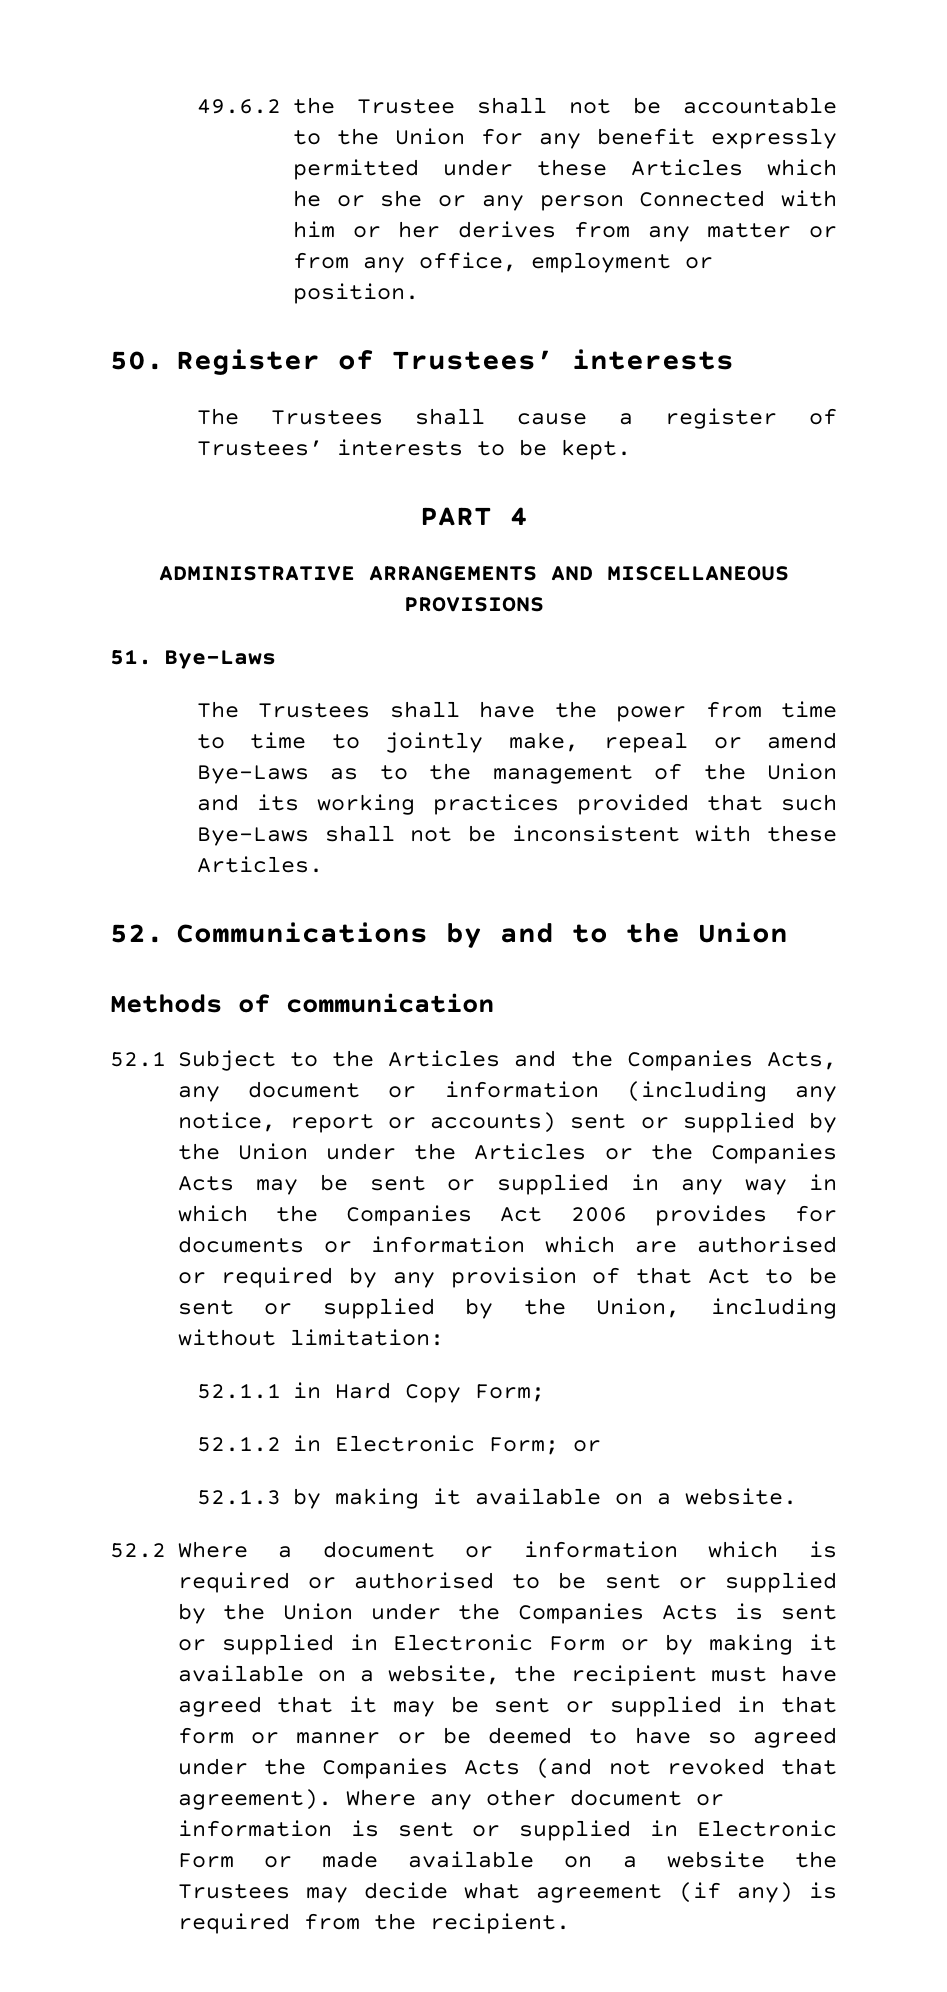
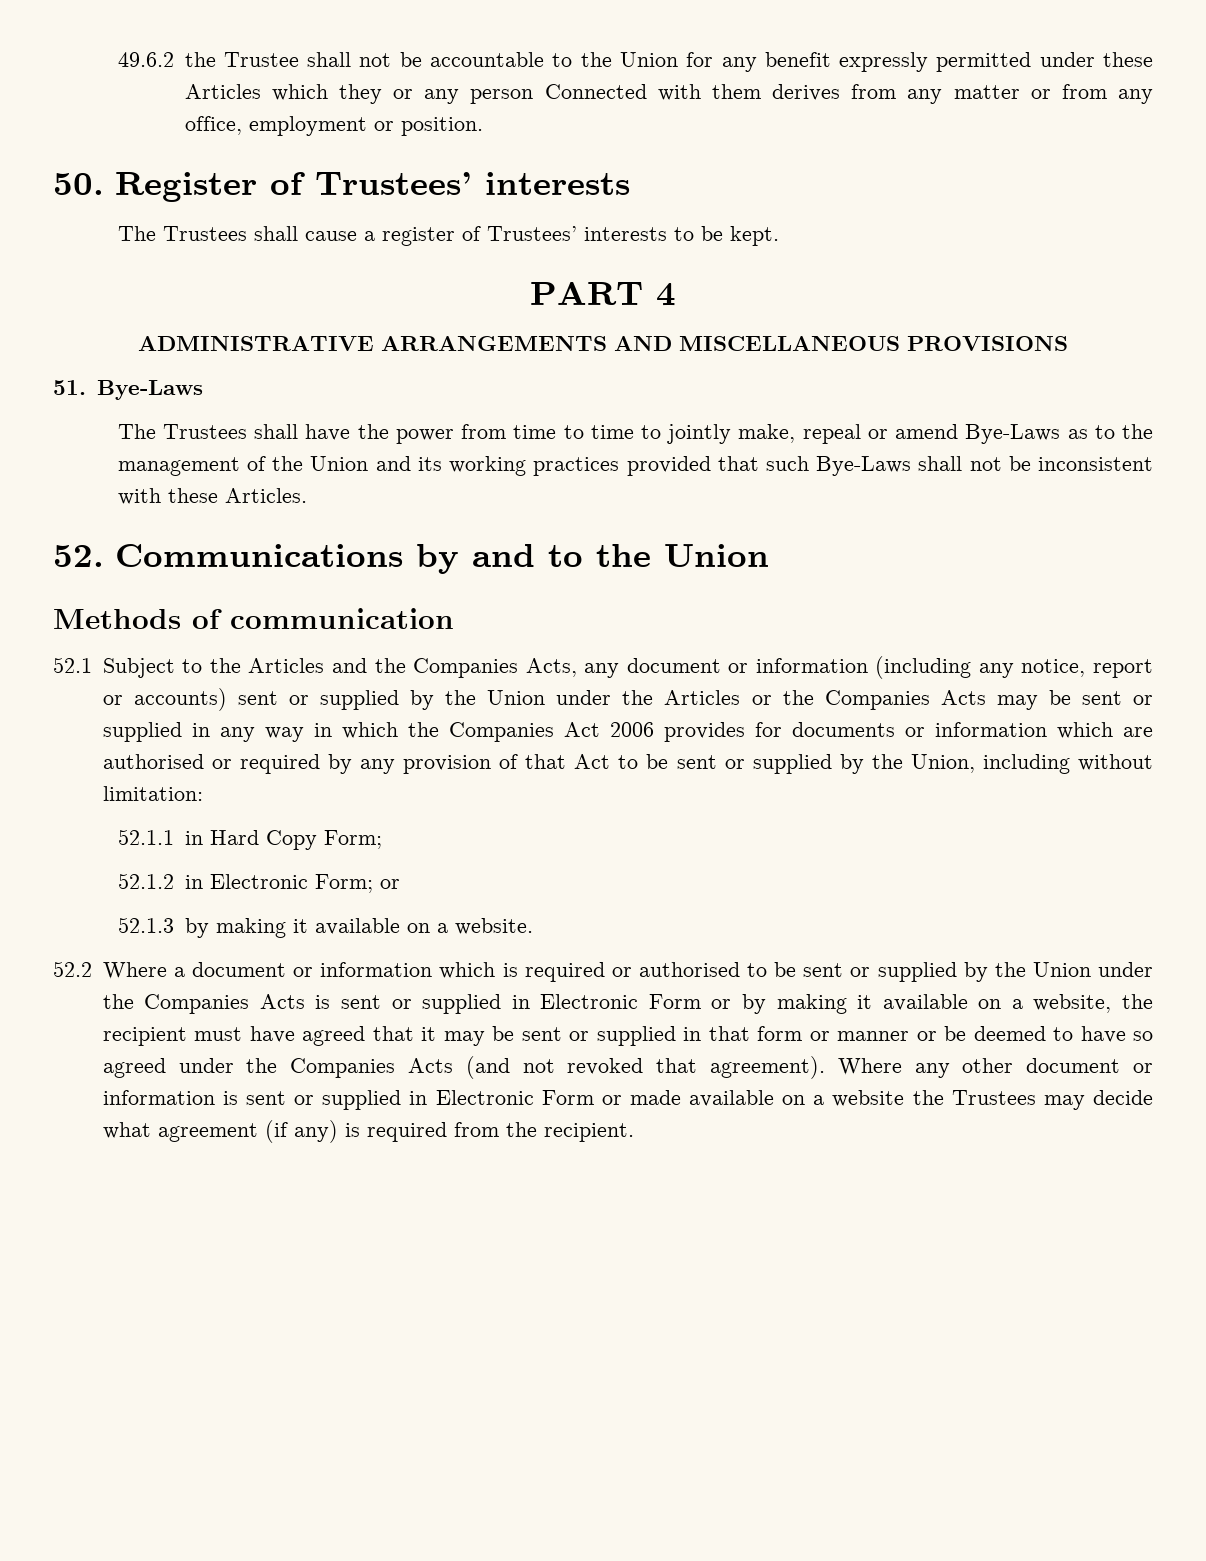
[292,190,423,207] he or she -> [338,84,382,104] they
[292,221,441,238] him or her -> [711,84,761,99] them

